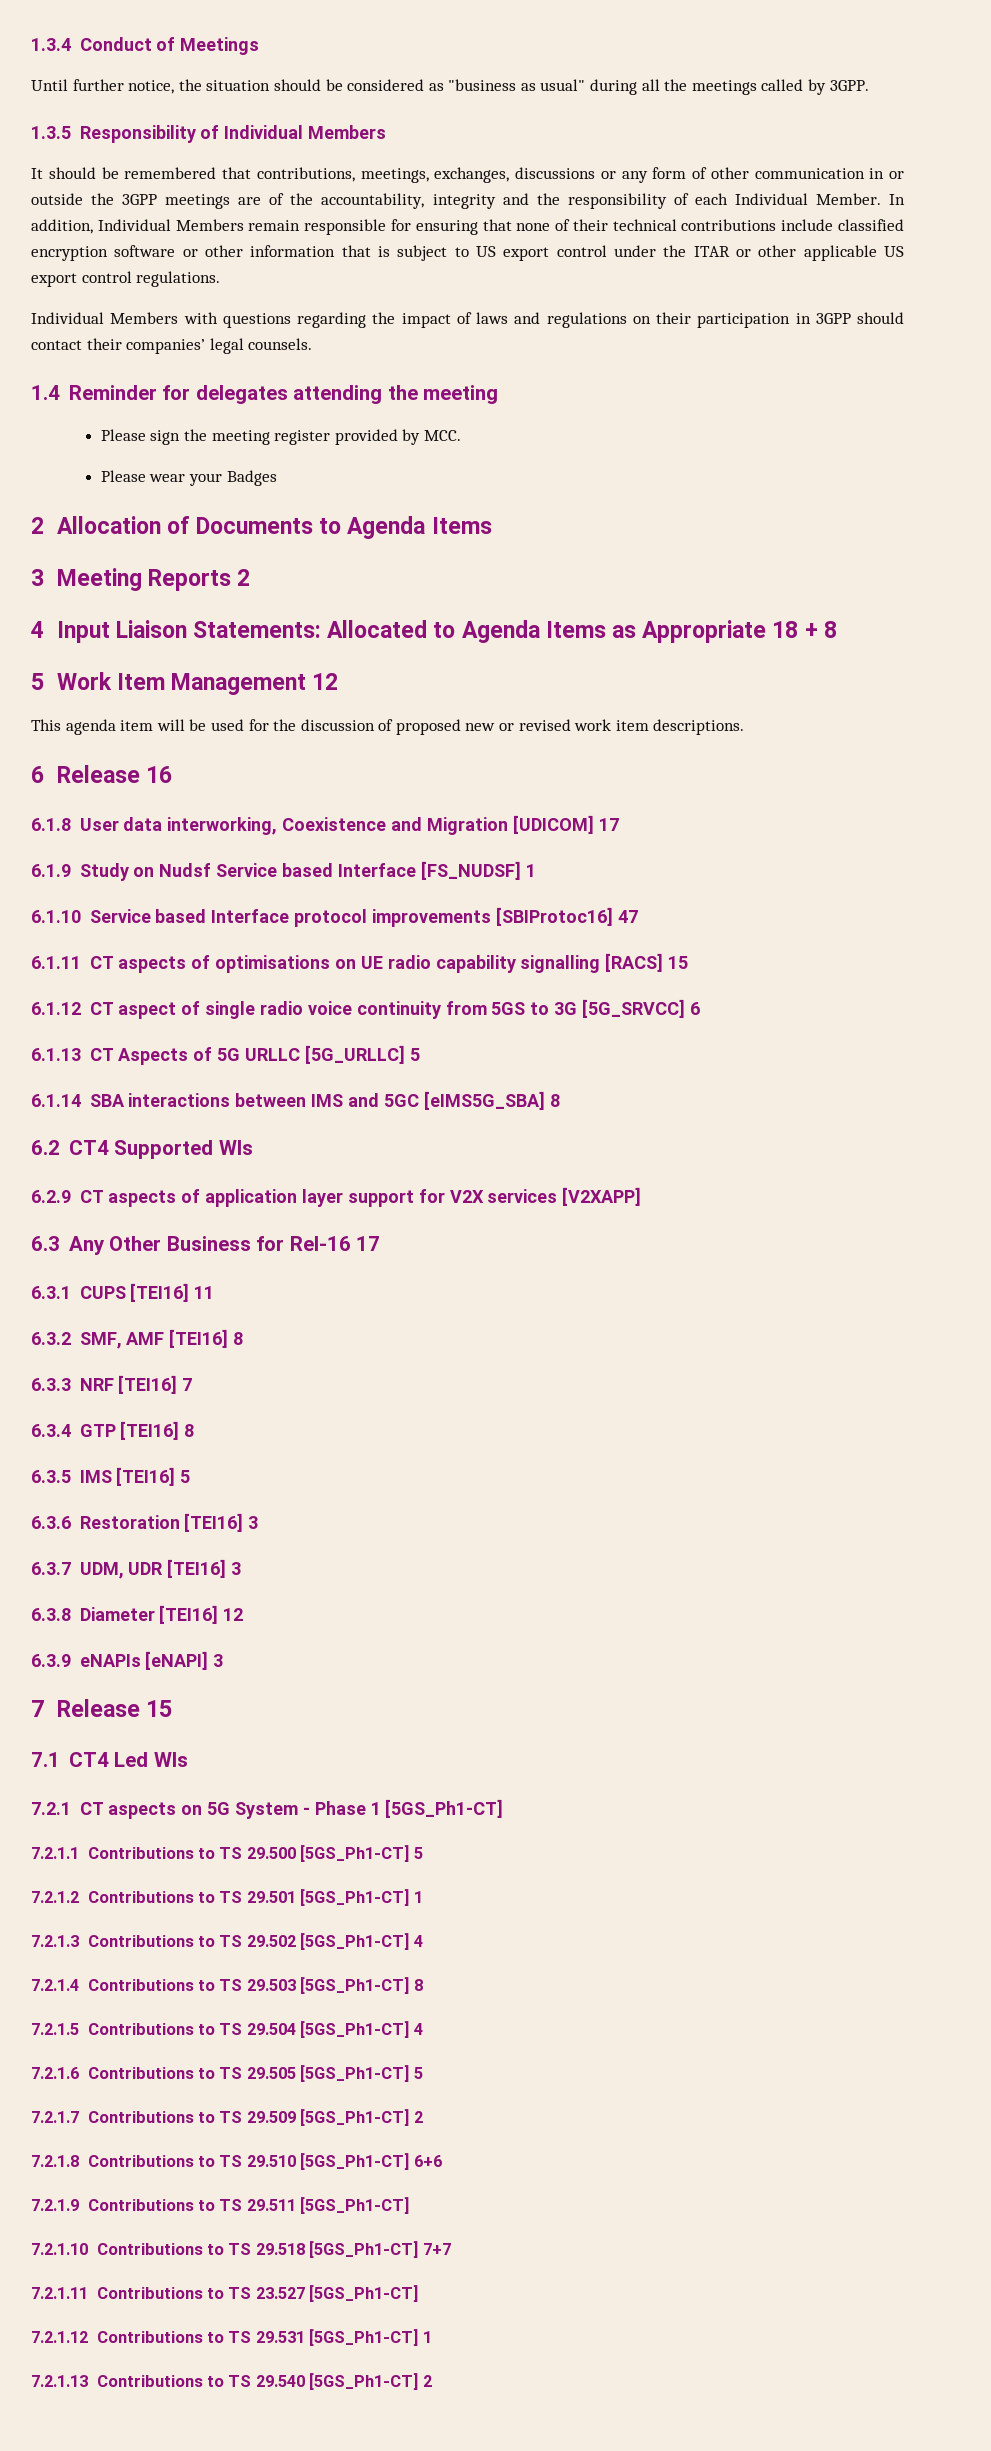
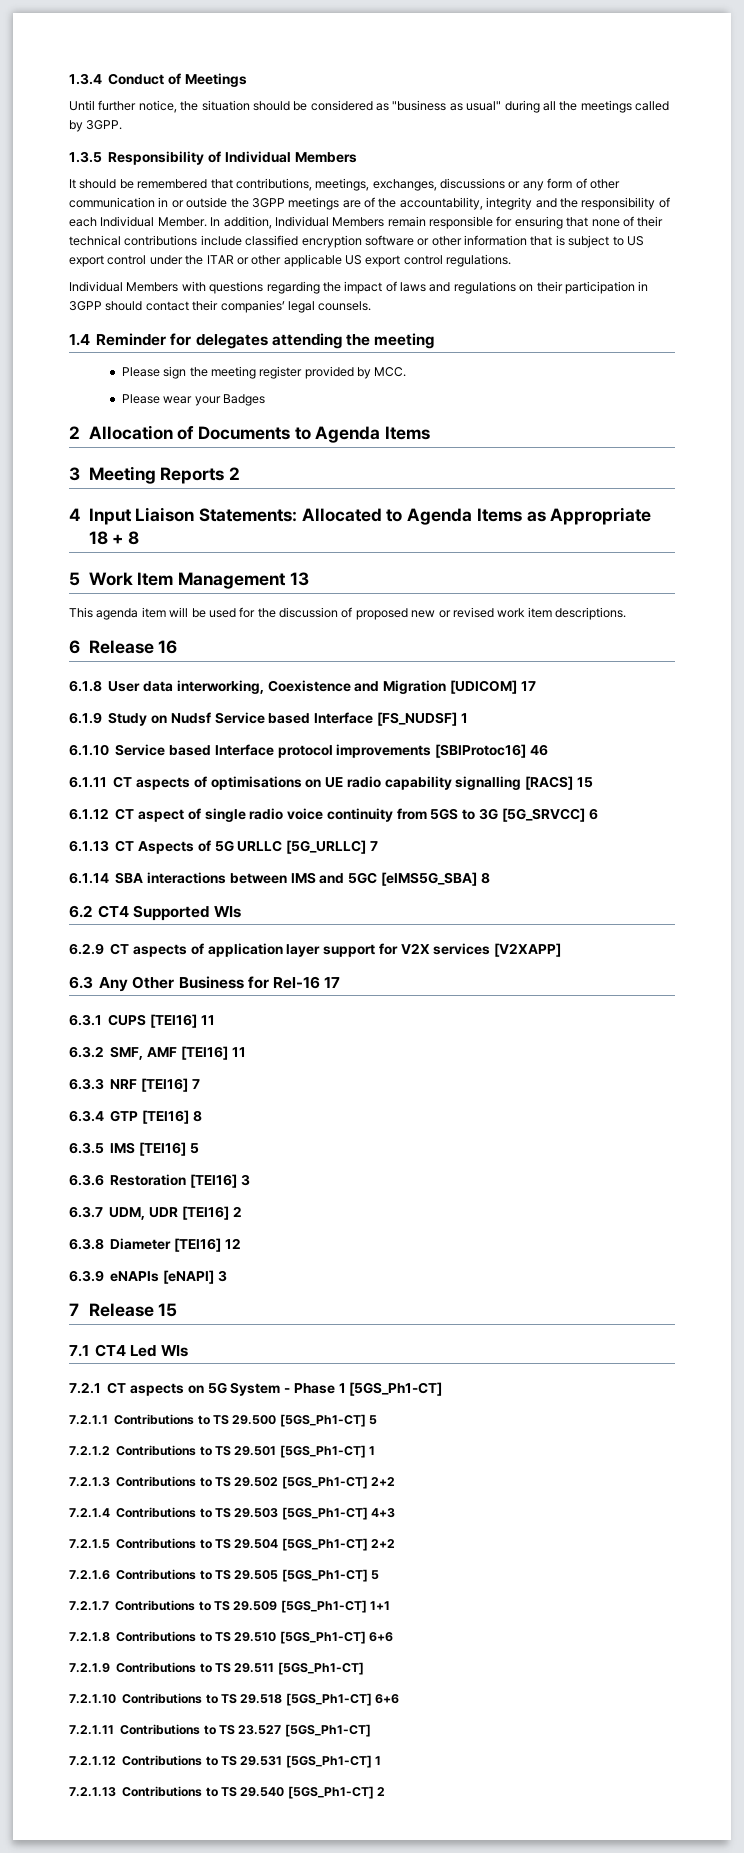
[312,673,339,690] 12 -> [289,572,309,586] 13
[617,910,638,923] 47 -> [529,744,548,756] 46
[409,1048,420,1061] 5 -> [369,841,378,851] 7
[233,1332,244,1345] 8 -> [231,1047,246,1057] 11
[231,1562,242,1575] 3 -> [232,1206,242,1217] 2
[413,1935,423,1947] 4 -> [371,1477,396,1486] 2+2
[413,1979,423,1991] 8 -> [371,1508,396,1518] 4+3
[413,2023,423,2035] 4 -> [371,1539,396,1548] 2+2
[413,2111,423,2123] 2 -> [370,1601,391,1610] 1+1
[422,2243,451,2255] 7+7 -> [375,1694,400,1704] 6+6

